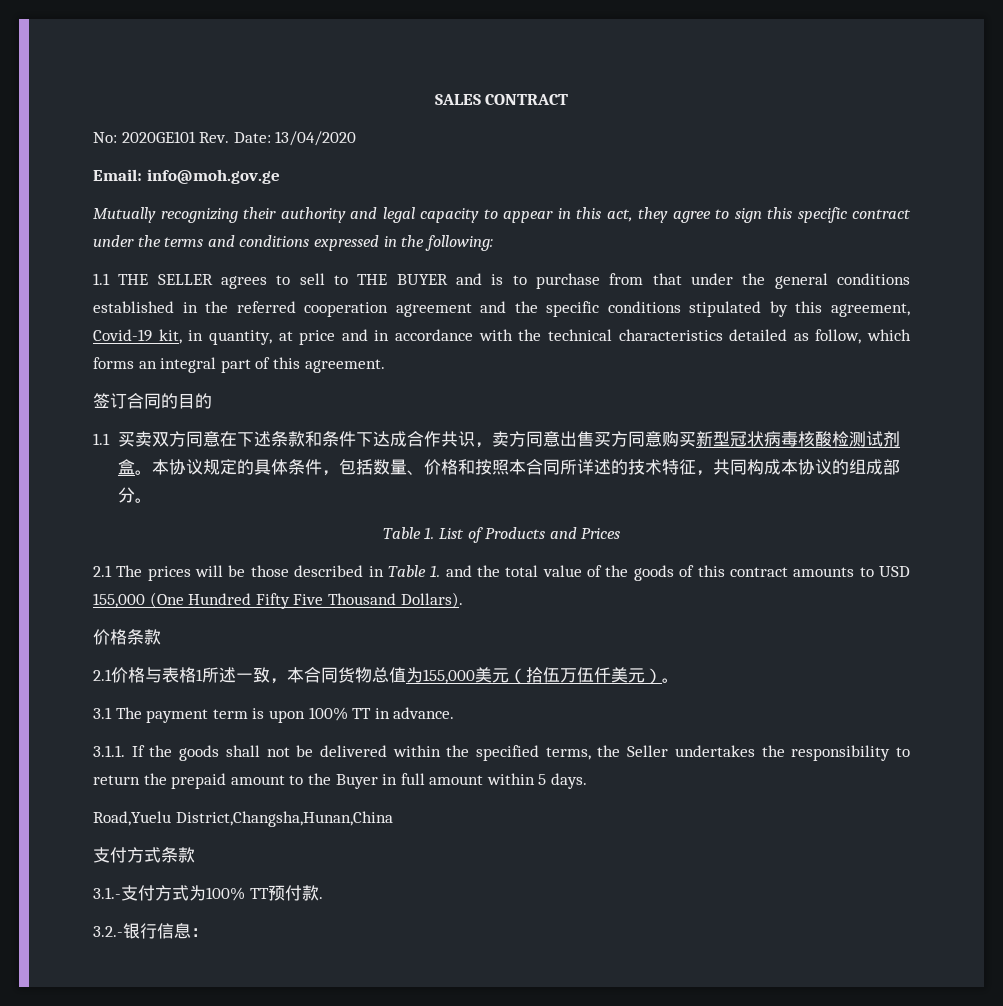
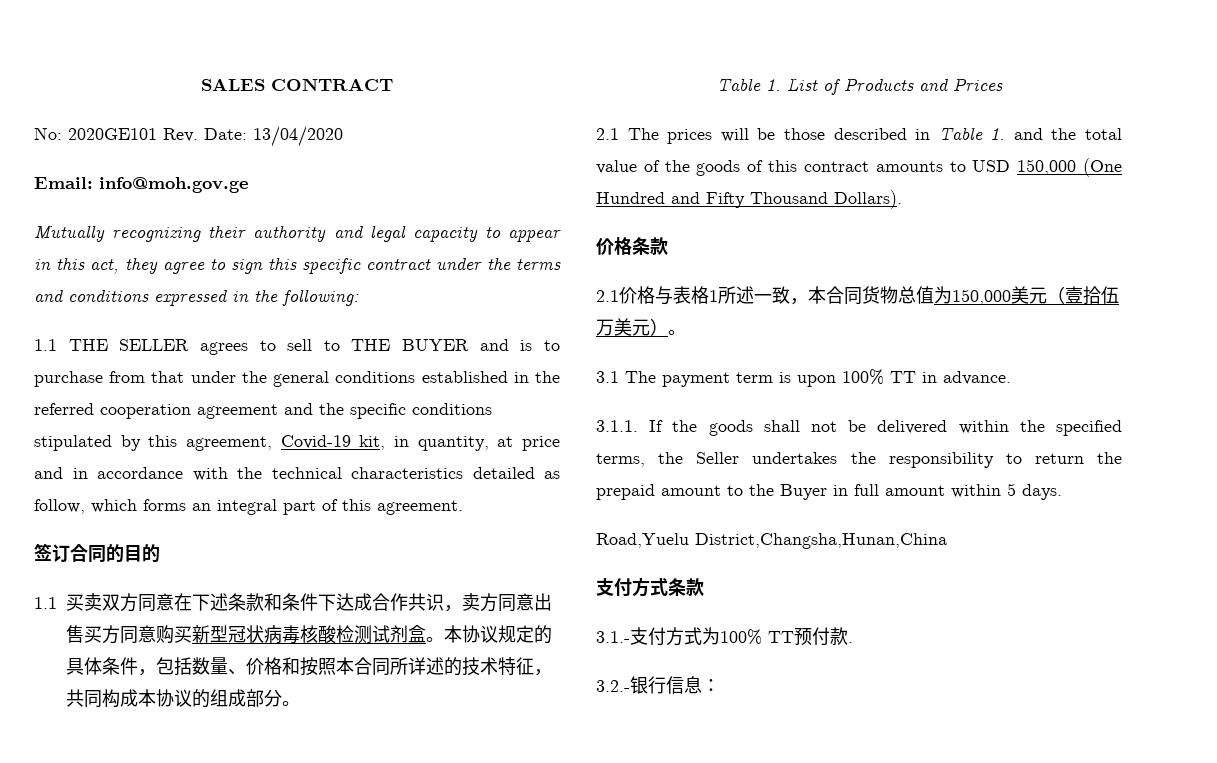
[93,593,145,608] 155,000 -> [1017,159,1077,175] 150,000
[255,593,324,609] Fifty Five -> [671,192,745,208] and Fifty
[423,667,611,684] 155,000美元（拾伍万伍仟 -> [952,286,1119,305] [596,319,614,336] 150,000美元（壹拾伍万

